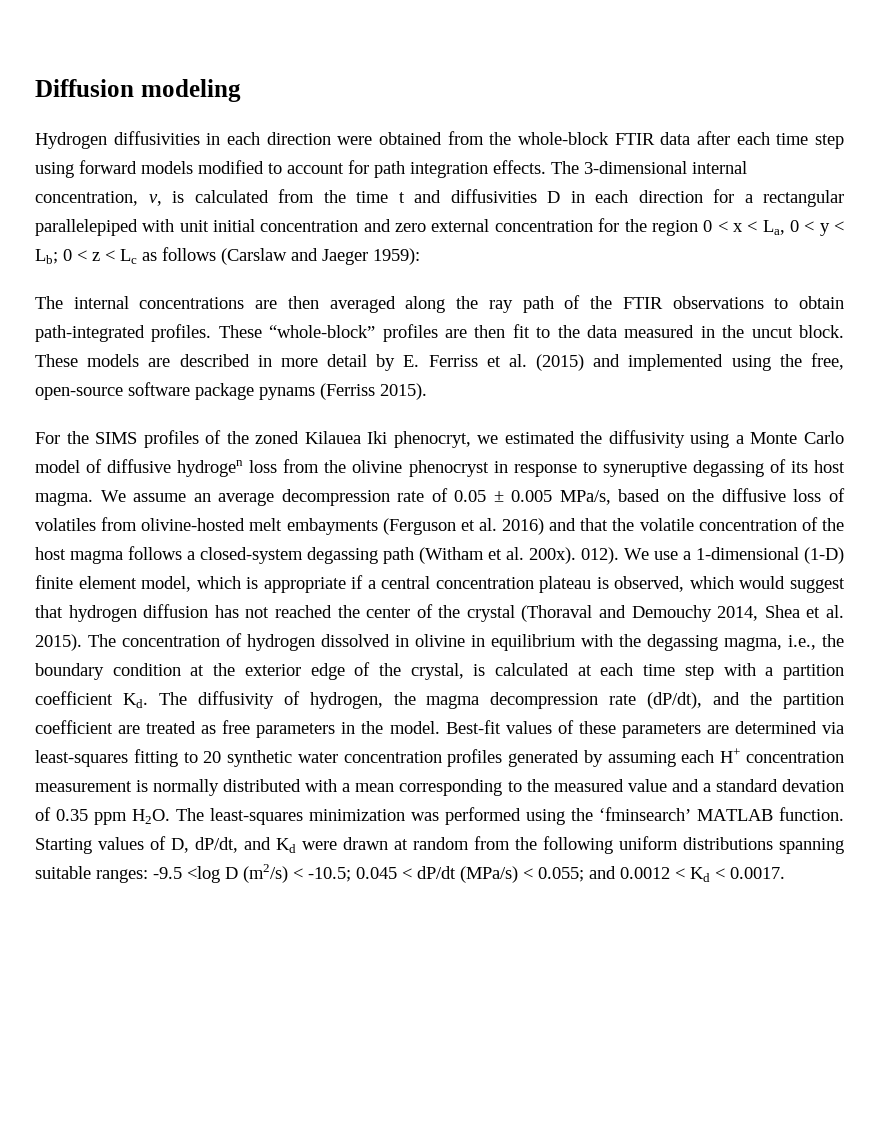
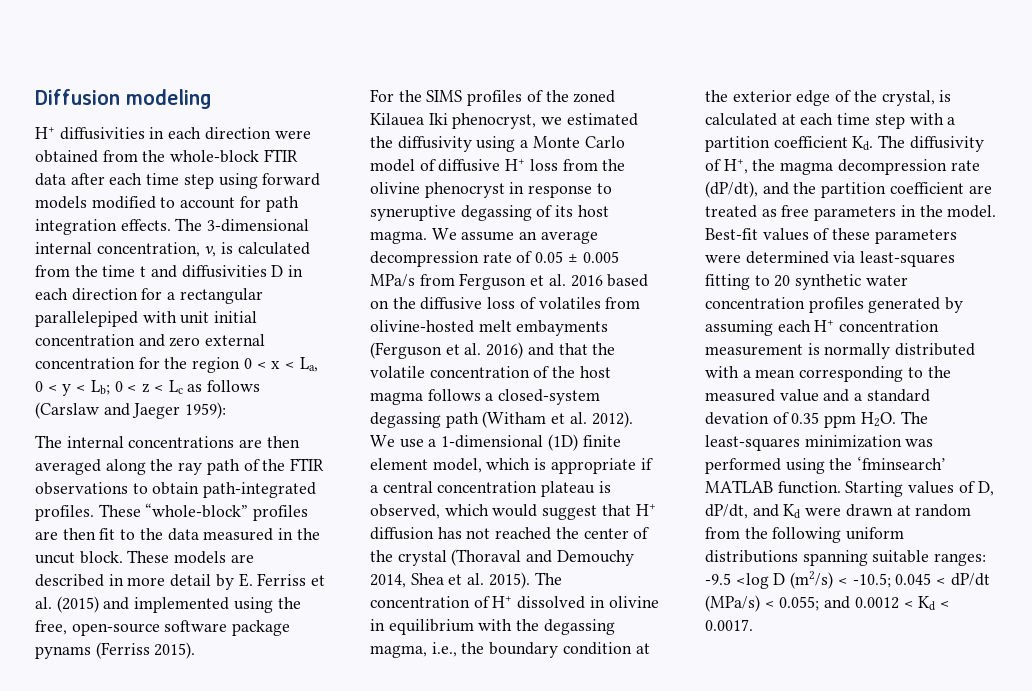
[35,132,107,149] Hydrogen -> [35,127,55,139] H+
[393,431,471,448] phenocryt, -> [452,113,537,129] phenocryst,
[177,460,244,477] hydrogen -> [505,159,526,171] H+
[559,490,611,505] MPa/s, -> [370,273,603,290] MPa/s from Ferguson et al. 2016
[529,547,619,564] 200x). 012). -> [591,411,633,428] 2012).
[804,547,844,564] (1-D) -> [547,434,578,451] (1D)
[68,605,137,622] hydrogen -> [635,504,656,516] H+
[247,634,315,651] hydrogen -> [492,596,513,608] H+
[309,692,383,709] hydrogen, -> [723,159,748,174] H+,
[706,725,729,734] are -> [705,254,741,263] were

